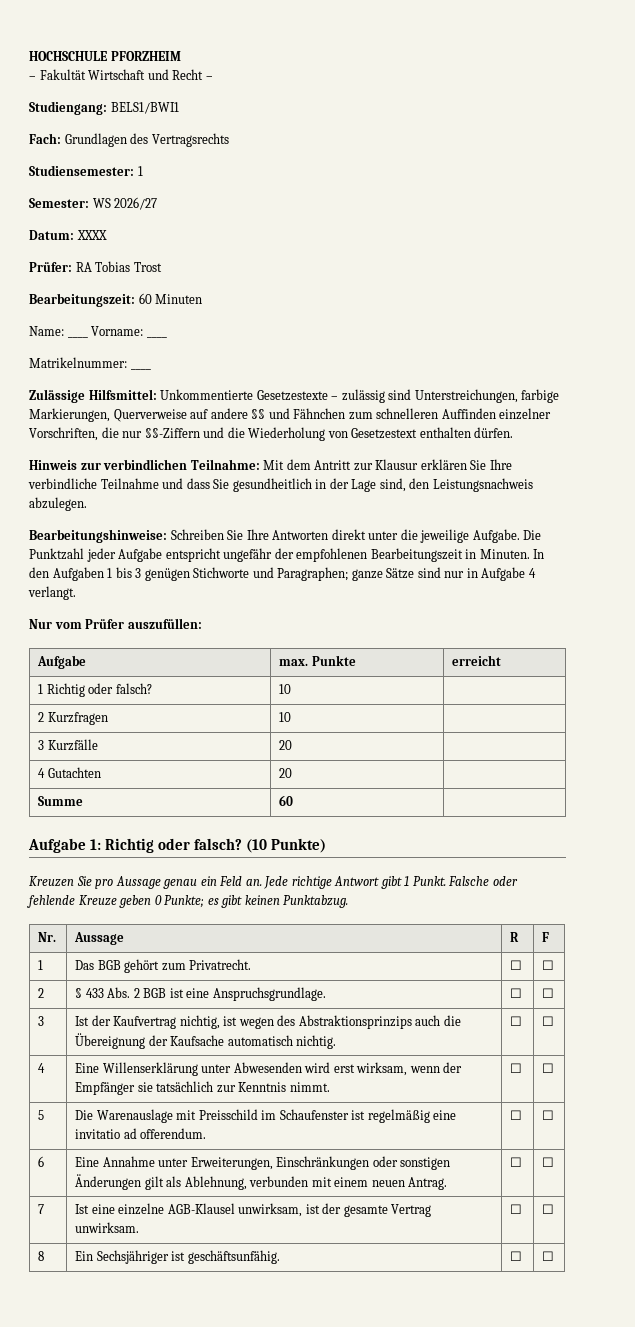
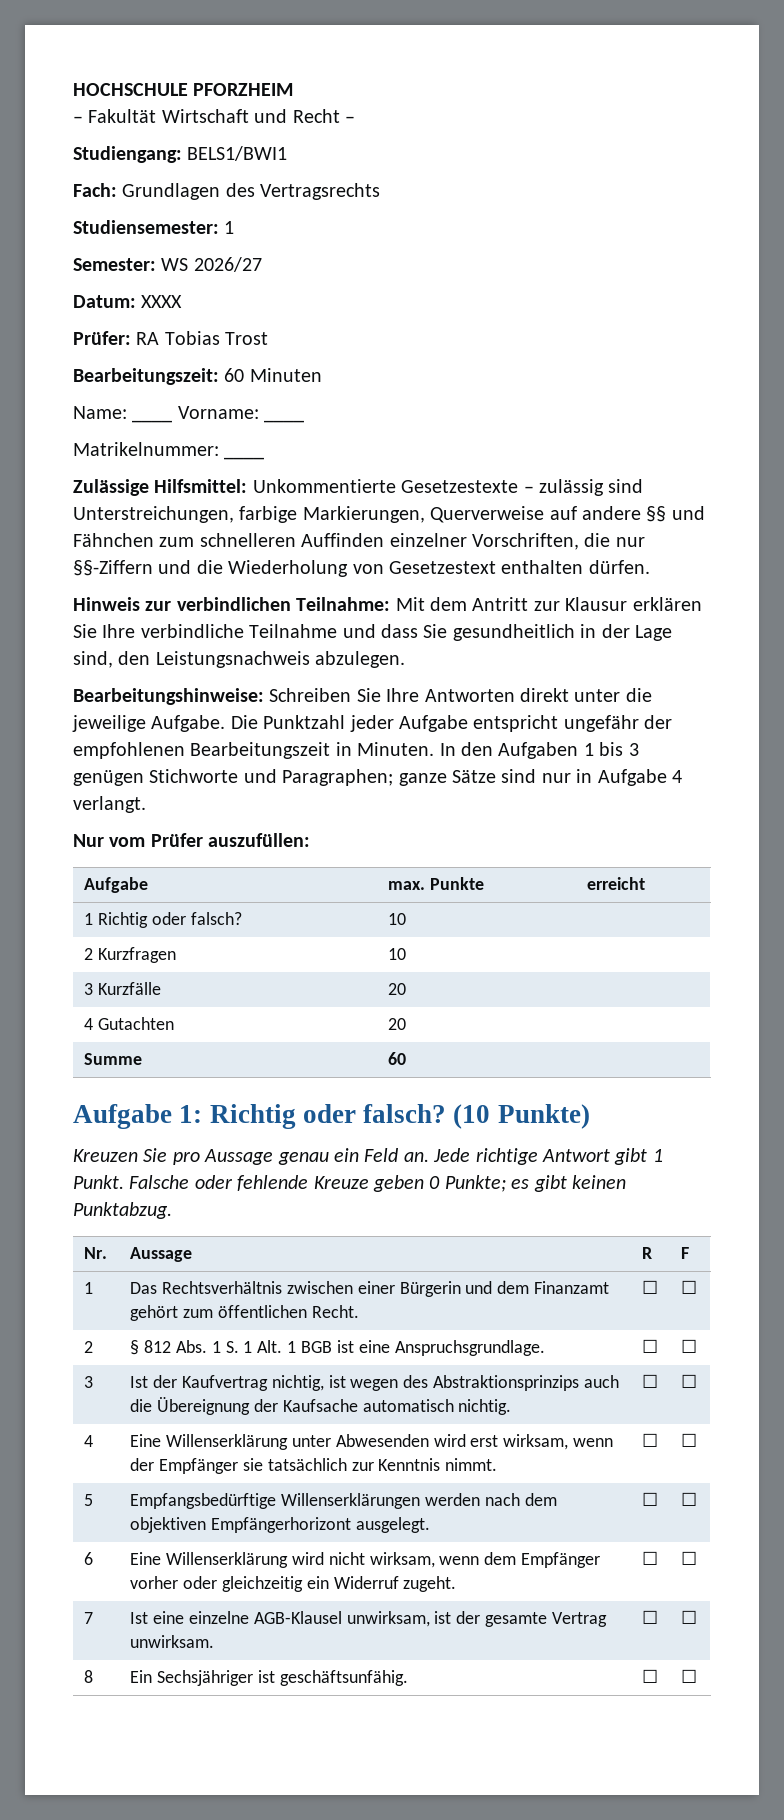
[97,959,252,973] [510,960,523,970] [542,960,555,970] [38,988,45,998] [75,987,140,998] BGB gehört zum Privatrecht. | ☐ | ☐ // 2 | § 433 Abs. 2 -> [162,1281,610,1297] [130,1305,359,1321] [642,1280,659,1294] [681,1280,698,1294] [84,1341,94,1353] [130,1340,297,1355] Rechtsverhältnis zwischen einer Bürgerin und dem Finanzamt gehört zum öffentlichen Recht. | ☐ | ☐ // 2 | § 812 Abs. 1 S. 1 Alt. 1
[75,1109,457,1123] [75,1128,207,1139] [510,1110,523,1120] [542,1110,555,1120] [38,1156,45,1167] [75,1156,451,1170] [75,1174,448,1190] Die Warenauslage mit Preisschild im Schaufenster ist regelmäßig eine invitatio ad offerendum. | ☐ | ☐ // 6 | Eine Annahme unter Erweiterungen, Einschränkungen oder sonstigen Änderungen gilt als Ablehnung, verbunden mit einem neuen Antrag. -> [130,1493,557,1509] [130,1517,430,1533] [642,1492,659,1506] [681,1492,698,1506] [84,1552,94,1565] [130,1552,601,1568] [130,1576,457,1592] Empfangsbedürftige Willenserklärungen werden nach dem objektiven Empfängerhorizont ausgelegt. | ☐ | ☐ // 6 | Eine Willenserklärung wird nicht wirksam, wenn dem Empfänger vorher oder gleichzeitig ein Widerruf zugeht.

